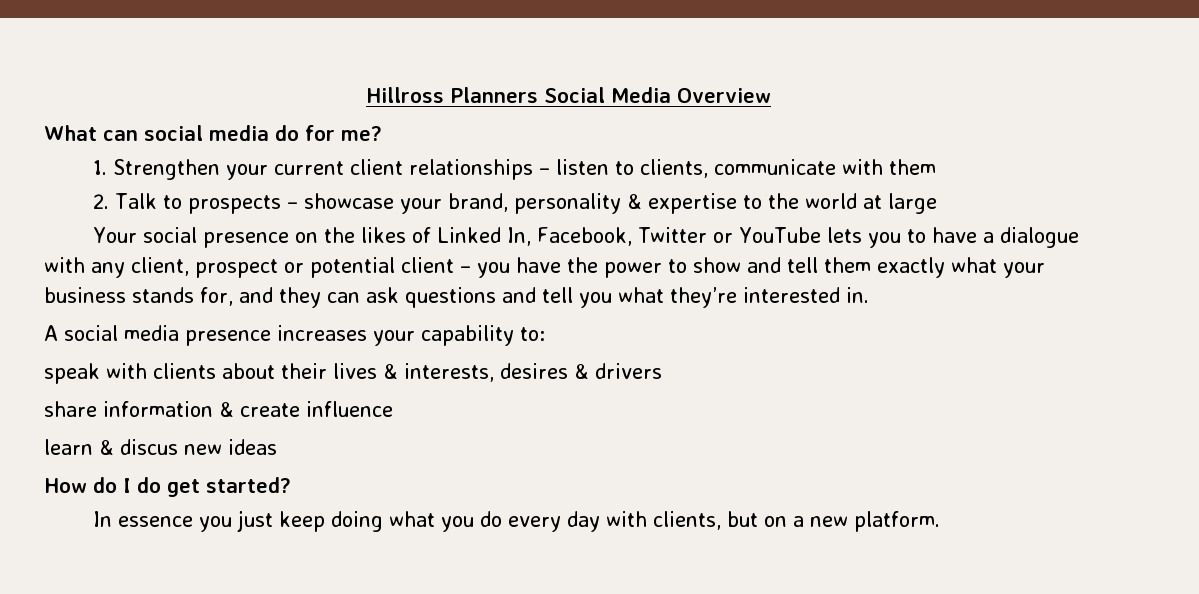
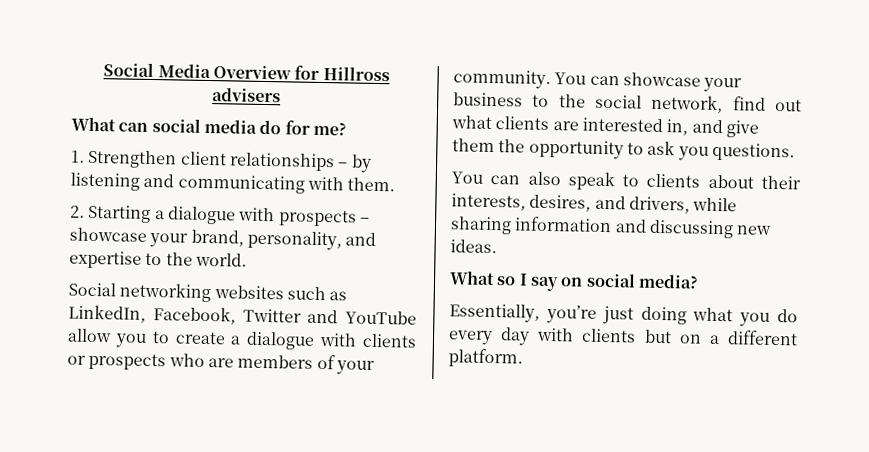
[366,87,538,103] Hillross Planners -> (103, 70) none
(771, 95) none -> [294,65,390,82] [212,87,281,103] for Hillross advisers
[225,161,344,180] your current -> (178, 159) none
[555,159,936,178] [92,193,182,209] listen to clients, communicate with them // 2. Talk to -> [350,154,372,173] [70,172,396,194] [70,204,276,225] by listening and communicating with them. // 2. Starting a dialogue with
[513,193,642,214] personality & -> [246,230,377,251] personality, and
[804,193,937,214] [92,227,863,248] world at large // Your social presence on the likes of Linked In, Facebook, Twitter or YouTube lets -> [194,252,247,267] [68,282,348,303] [68,304,417,325] [67,328,112,343] world. // Social networking websites such as LinkedIn, Facebook, Twitter and YouTube allow
[932,227,1080,248] [44,257,1045,278] [44,287,869,308] [44,325,545,346] [44,363,662,384] [44,401,393,417] [44,439,277,455] [44,477,291,497] [92,510,325,532] have a dialogue with any client, prospect or potential client – you have the power to show and tell them exactly what your business stands for, and they can ask questions and tell you what they’re interested in. // A social media presence increases your capability to: // speak with clients about their lives & interests, desires & drivers // share information & create influence // learn & discus new ideas // How do I do get started? // In essence you just keep -> [174,331,417,350] [67,352,375,375] [453,69,743,93] [453,92,802,114] [451,115,759,138] [452,138,795,162] [451,171,801,191] [451,193,738,214] [450,216,773,239] [450,239,497,254] [449,270,699,292] [449,303,634,325] create a dialogue with clients or prospects who are members of your community. You can showcase your business to the social network, find out what clients are interested in, and give them the opportunity to ask you questions. // You can also speak to clients about their interests, desires, and drivers, while sharing information and discussing new ideas. // What so I say on social media? // Essentially, you’re just
[652,511,721,530] clients, -> [581,328,637,343] clients
[809,516,848,527] new -> [727,330,798,346] different

